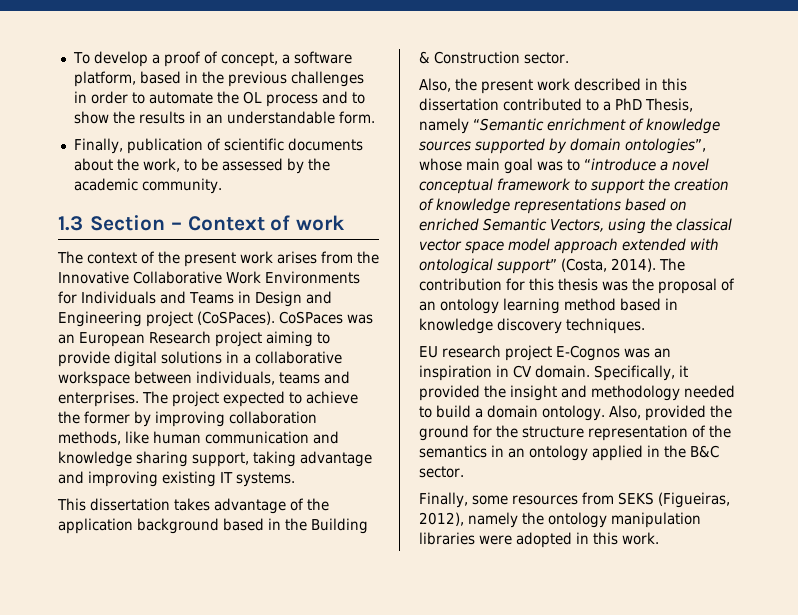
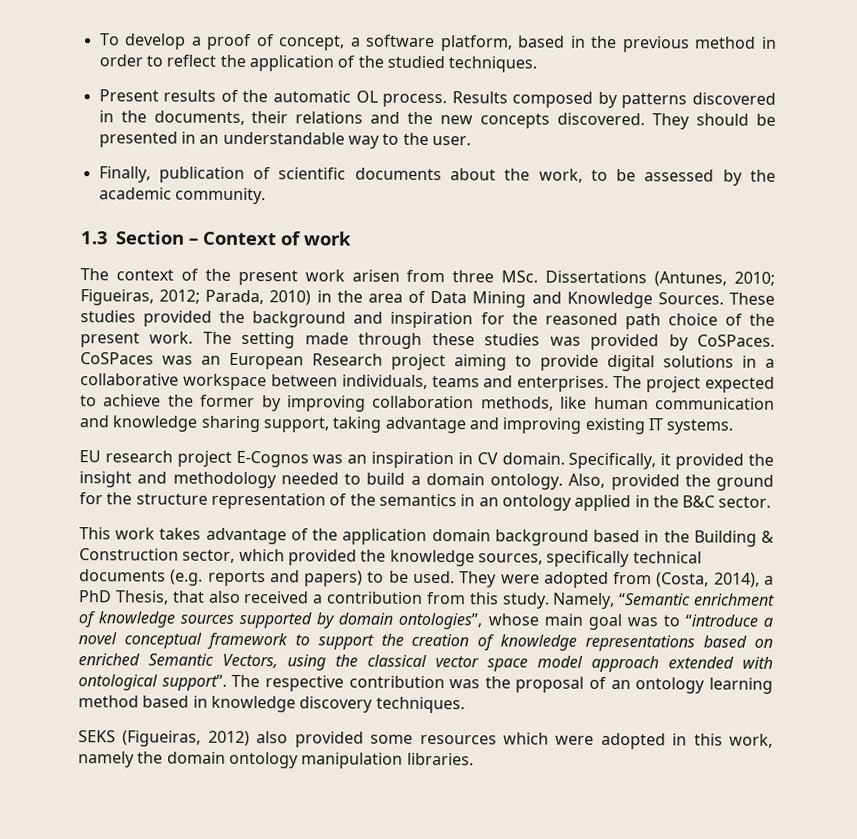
[290,71,364,87] challenges -> [695,36,757,49] method
[148,91,365,107] [73,111,375,124] automate the OL process and to show the results in an understandable form. -> [166,54,538,73] [98,89,777,109] [98,110,777,130] [98,131,471,149] reflect the application of the studied techniques. // Present results of the automatic OL process. Results composed by patterns discovered in the documents, their relations and the new concepts discovered. They should be presented in an understandable way to the user.
[277,251,379,264] [58,271,360,284] [58,291,332,307] [58,311,275,327] arises from the Innovative Collaborative Work Environments for Individuals and Teams in Design and Engineering project (CoSPaces). -> [351,269,775,287] [80,289,775,309] [80,310,775,330] [80,331,775,351] arisen from three MSc. Dissertations (Antunes, 2010; Figueiras, 2012; Parada, 2010) in the area of Data Mining and Knowledge Sources. These studies provided the background and inspiration for the reasoned path choice of the present work. The setting made through these studies was provided by CoSPaces.
[57,498,329,514] [58,518,368,534] [419,51,569,64] [419,78,687,94] [419,98,693,112] [419,118,720,134] [419,138,706,154] [419,158,709,174] [419,178,729,194] [419,198,687,214] [419,218,732,234] [419,238,719,254] [419,258,685,274] [419,278,735,294] [419,298,678,314] [419,318,645,334] // This dissertation takes advantage of the application background based in the Building & Construction sector. // Also, the present work described in this dissertation contributed to a PhD Thesis, namely “Semantic enrichment of knowledge sources supported by domain ontologies”, whose main goal was to “introduce a novel conceptual framework to support the creation of knowledge representations based on enriched Semantic Vectors, using the classical vector space model approach extended with ontological support” (Costa, 2014). The contribution for this thesis was the proposal of an ontology learning method based in knowledge discovery techniques. -> (735, 427) none
[419,492,730,508] [419,512,701,528] [419,532,659,548] Finally, some resources from SEKS (Figueiras, 2012), namely the ontology manipulation libraries were adopted in this work. -> [79,527,775,547] [79,548,702,568] [79,569,775,588] [79,590,775,610] [78,611,774,631] [78,632,773,652] [78,653,773,673] [78,674,773,694] [78,695,465,714] [78,730,773,750] [78,751,474,769] This work takes advantage of the application domain background based in the Building & Construction sector, which provided the knowledge sources, specifically technical documents (e.g. reports and papers) to be used. They were adopted from (Costa, 2014), a PhD Thesis, that also received a contribution from this study. Namely, “Semantic enrichment of knowledge sources supported by domain ontologies”, whose main goal was to “introduce a novel conceptual framework to support the creation of knowledge representations based on enriched Semantic Vectors, using the classical vector space model approach extended with ontological support”. The respective contribution was the proposal of an ontology learning method based in knowledge discovery techniques. // SEKS (Figueiras, 2012) also provided some resources which were adopted in this work, namely the domain ontology manipulation libraries.

